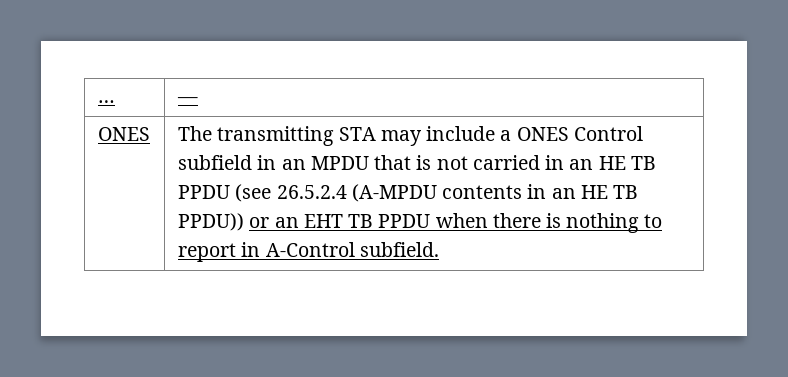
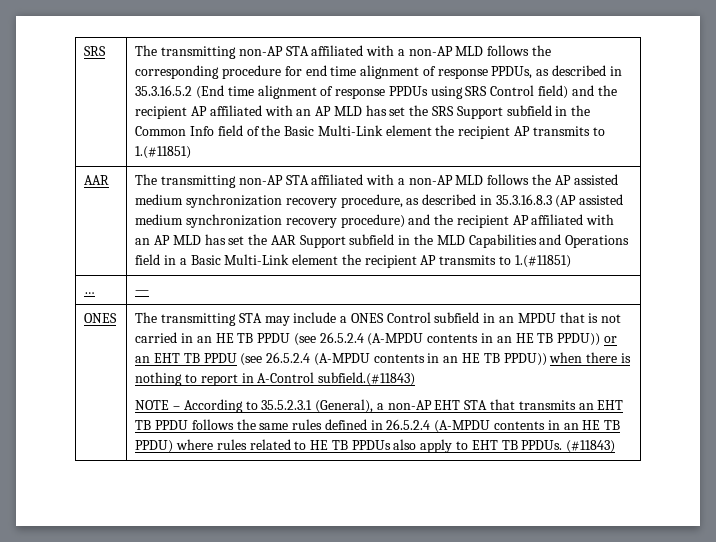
(97, 101) none -> [84,46,107,56] [135,45,551,59] [135,65,622,79] [135,85,617,99] [135,105,591,119] [135,125,605,139] [135,146,192,159] [84,175,110,185] [135,174,618,188] [135,194,624,208] [135,214,615,228] [135,234,630,248] [135,254,571,268] SRS | The transmitting non-AP STA affiliated with a non-AP MLD follows the corresponding procedure for end time alignment of response PPDUs, as described in 35.3.16.5.2 (End time alignment of response PPDUs using SRS Control field) and the recipient AP affiliated with an AP MLD has set the SRS Support subfield in the Common Info field of the Basic Multi-Link element the recipient AP transmits to 1.(#11851) // AAR | The transmitting non-AP STA affiliated with a non-AP MLD follows the AP assisted medium synchronization recovery procedure, as described in 35.3.16.8.3 (AP assisted medium synchronization recovery procedure) and the recipient AP affiliated with an AP MLD has set the AAR Support subfield in the MLD Capabilities and Operations field in a Basic Multi-Link element the recipient AP transmits to 1.(#11851) //
(431, 221) none -> [240,352,547,366] (see 26.5.2.4 (A-MPDU contents in an HE TB PPDU))
[359,242,439,257] subfield. -> [318,372,416,386] [135,399,624,413] [135,419,621,433] [135,439,616,453] subfield.(#11843) // NOTE – According to 35.5.2.3.1 (General), a non-AP EHT STA that transmits an EHT TB PPDU follows the same rules defined in 26.5.2.4 (A-MPDU contents in an HE TB PPDU) where rules related to HE TB PPDUs also apply to EHT TB PPDUs. (#11843)

